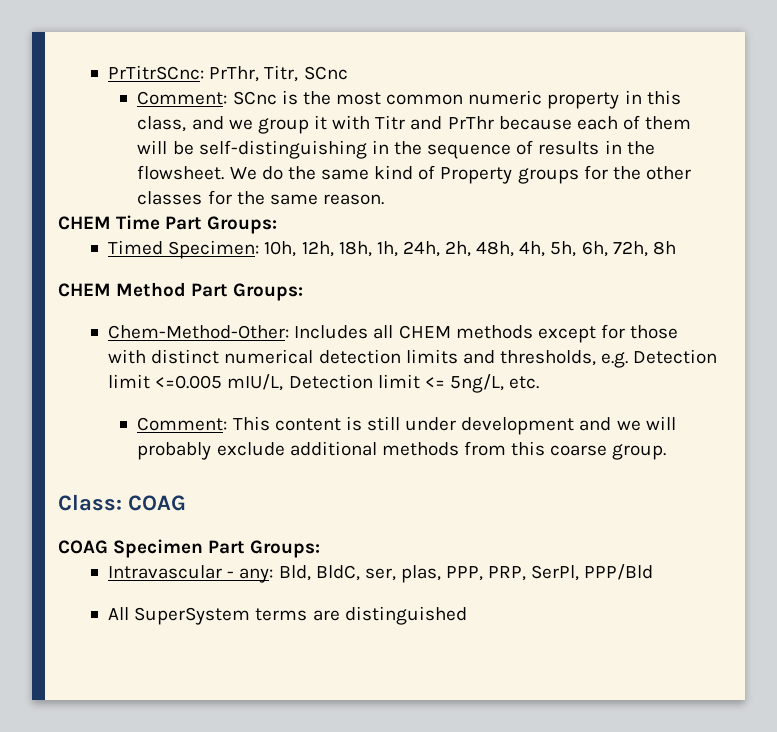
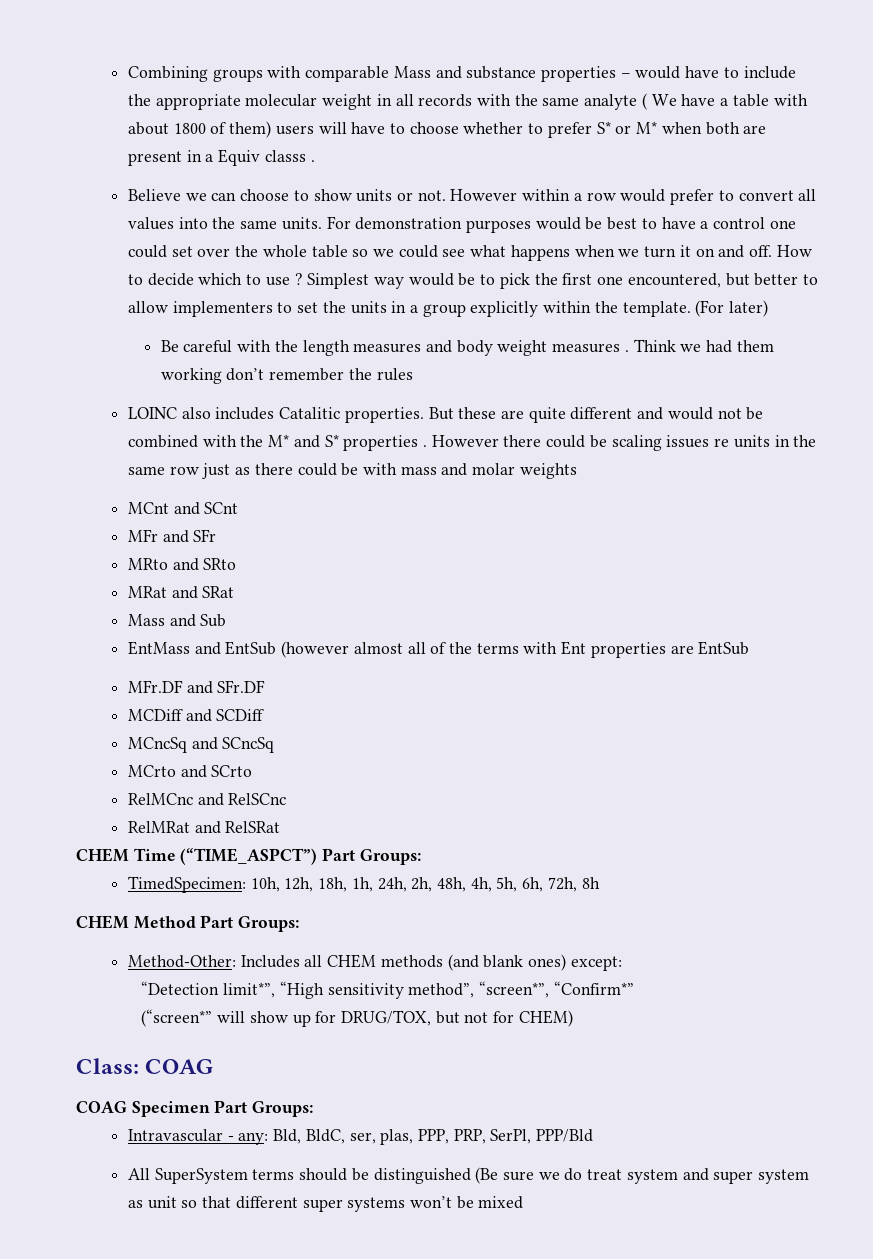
[108,65,348,82] [137,90,681,109] [137,115,692,134] [137,140,655,159] [137,165,691,184] [137,190,384,205] PrTitrSCnc: PrThr, Titr, SCnc // Comment: SCnc is the most common numeric property in this class, and we group it with Titr and PrThr because each of them will be self-distinguishing in the sequence of results in the flowsheet. We do the same kind of Property groups for the other classes for the same reason. -> [127,66,796,82] [127,93,808,110] [127,121,767,138] [127,149,315,166] [127,189,817,205] [127,216,796,233] [127,245,812,261] [127,273,818,289] [127,300,769,317] [160,339,774,356] [160,368,413,384] [127,407,764,423] [127,434,817,451] [127,463,577,479] [127,502,239,515] [127,529,217,543] [127,558,237,571] [127,586,235,599] [127,614,227,627] [127,641,750,658] [127,680,266,694] [127,709,265,722] [127,737,275,753] [127,765,253,778] [127,793,287,806] [127,821,281,834] Combining groups with comparable Mass and substance properties – would have to include the appropriate molecular weight in all records with the same analyte ( We have a table with about 1800 of them) users will have to choose whether to prefer S* or M* when both are present in a Equiv classs . // Believe we can choose to show units or not. However within a row would prefer to convert all values into the same units. For demonstration purposes would be best to have a control one could set over the whole table so we could see what happens when we turn it on and off. How to decide which to use ? Simplest way would be to pick the first one encountered, but better to allow implementers to set the units in a group explicitly within the template. (For later) // Be careful with the length measures and body weight measures . Think we had them working don’t remember the rules // LOINC also includes Catalitic properties. But these are quite different and would not be combined with the M* and S* properties . However there could be scaling issues re units in the same row just as there could be with mass and molar weights // MCnt and SCnt // MFr and SFr // MRto and SRto // MRat and SRat // Mass and Sub // EntMass and EntSub (however almost all of the terms with Ent properties are EntSub // MFr.DF and SFr.DF // MCDiff and SCDiff // MCncSq and SCncSq // MCrto and SCrto // RelMCnc and RelSCnc // RelMRat and RelSRat
[165,216,278,234] [108,240,260,259] Part Groups: // Timed Specimen: -> [180,848,421,865] [127,876,246,893] (“TIME_ASPCT”) Part Groups: // TimedSpecimen:
[108,325,290,339] Chem-Method-Other: -> [127,955,236,968] Method-Other:
[537,324,679,343] [108,349,718,368] [108,374,540,393] [137,416,676,435] [137,441,667,460] except for those with distinct numerical detection limits and thresholds, e.g. Detection limit <=0.005 mIU/L, Detection limit <= 5ng/L, etc. // Comment: This content is still under development and we will probably exclude additional methods from this coarse group. -> [447,954,622,971] [141,981,634,999] [141,1009,573,1027] (and blank ones) except: // “Detection limit*”, “High sensitivity method”, “screen*”, “Confirm*” // (“screen*” will show up for DRUG/TOX, but not for CHEM)
[312,606,467,625] are distinguished -> [299,1167,810,1184] [127,1196,524,1212] should be distinguished (Be sure we do treat system and super system as unit so that different super systems won’t be mixed

